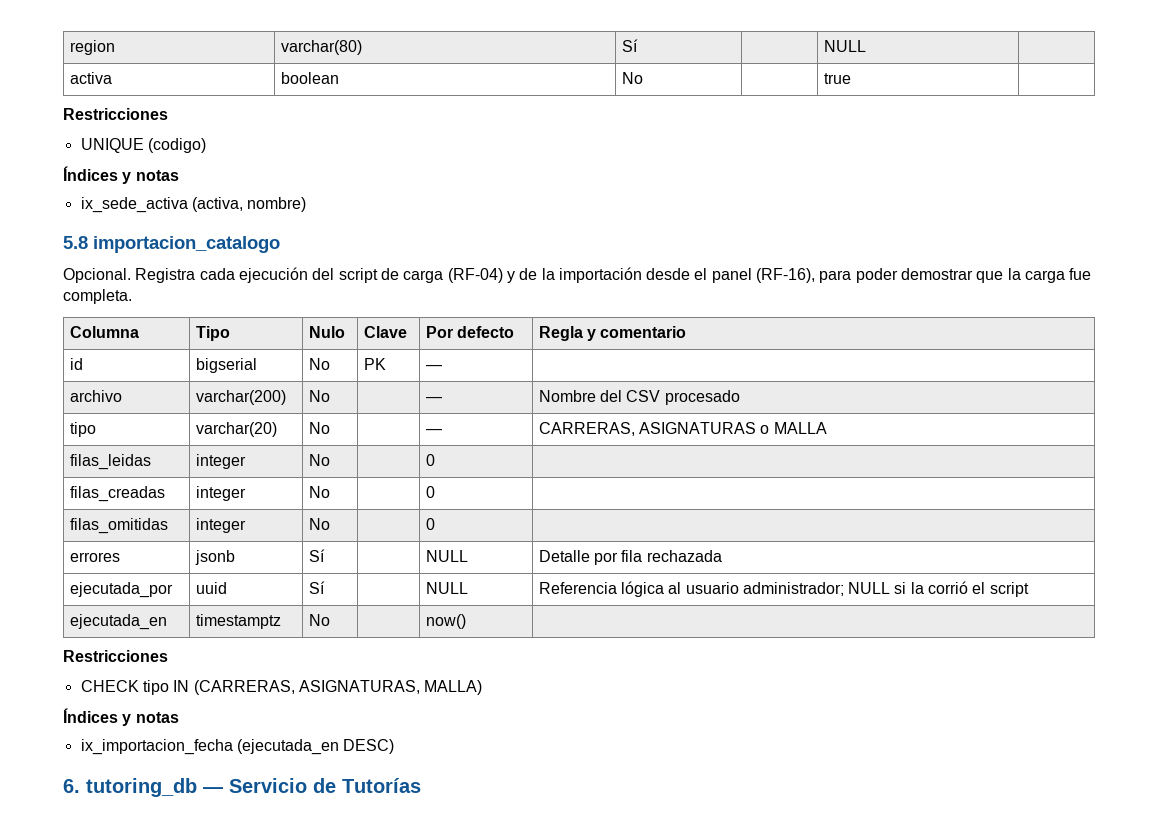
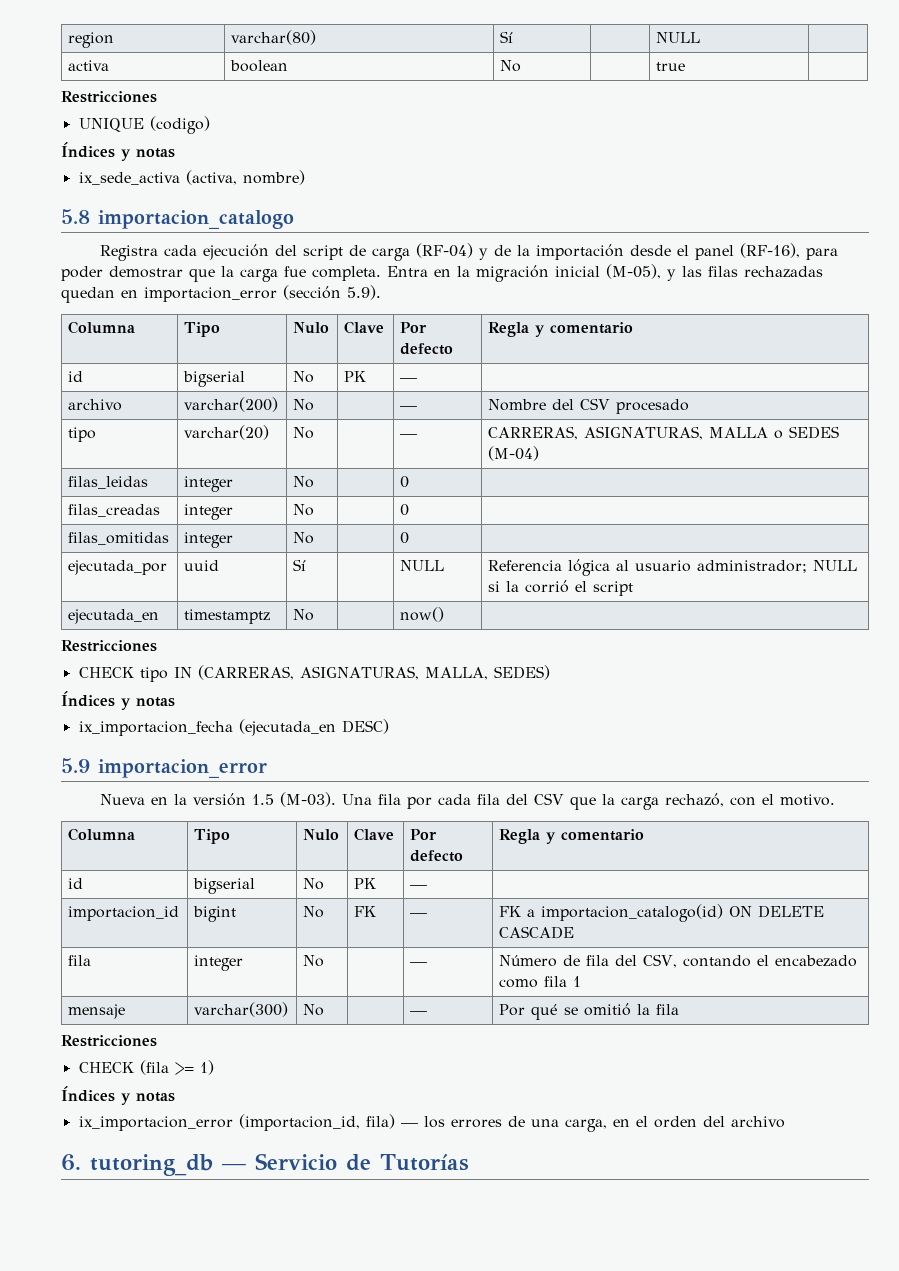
[63,268,131,283] Opcional. -> (294, 219) none
(132, 296) none -> [387,264,823,282] [61,285,381,303] Entra en la migración inicial (M-05), y las filas rechazadas quedan en importacion_error (sección 5.9).
[638,422,827,434] ASIGNATURAS o MALLA -> [584,426,840,440] [488,446,540,461] ASIGNATURAS, MALLA o SEDES (M-04)
[69,552,120,562] [194,550,235,565] [308,549,325,562] [425,550,468,562] [538,550,722,565] // errores | jsonb | Sí | | NULL | Detalle por fila rechazada -> (410, 538) none
[424,680,483,695] MALLA) -> [424,665,550,680] MALLA, SEDES)
(395, 746) none -> [61,758,267,778] [99,792,835,810] [68,828,136,841] [194,829,231,844] [303,829,340,841] [354,828,395,841] [410,829,438,840] [410,850,464,862] [499,829,645,844] [68,878,84,889] [193,878,256,894] [303,878,325,890] [354,878,377,889] [410,885,428,889] [68,906,180,921] [193,906,237,922] [303,906,325,918] [354,906,377,917] [410,913,428,917] [499,904,825,922] [499,926,575,939] [68,955,92,966] [194,955,244,971] [303,955,325,967] [410,962,428,966] [499,954,858,968] [499,976,582,988] [68,1004,126,1019] [194,1002,289,1017] [303,1004,325,1016] [410,1011,428,1015] [499,1003,680,1020] [61,1035,157,1047] [78,1060,214,1075] [61,1086,175,1105] [78,1114,785,1132] // 5.9 importacion_error // Nueva en la versión 1.5 (M-03). Una fila por cada fila del CSV que la carga rechazó, con el motivo. // Columna | Tipo | Nulo | Clave | Por defecto | Regla y comentario // id | bigserial | No | PK | — | // importacion_id | bigint | No | FK | — | FK a importacion_catalogo(id) ON DELETE CASCADE // fila | integer | No | | — | Número de fila del CSV, contando el encabezado como fila 1 // mensaje | varchar(300) | No | | — | Por qué se omitió la fila // Restricciones // CHECK (fila >= 1) // Índices y notas // ix_importacion_error (importacion_id, fila) — los errores de una carga, en el orden del archivo

